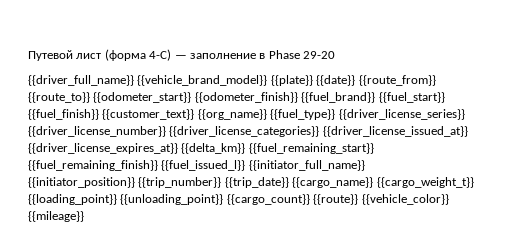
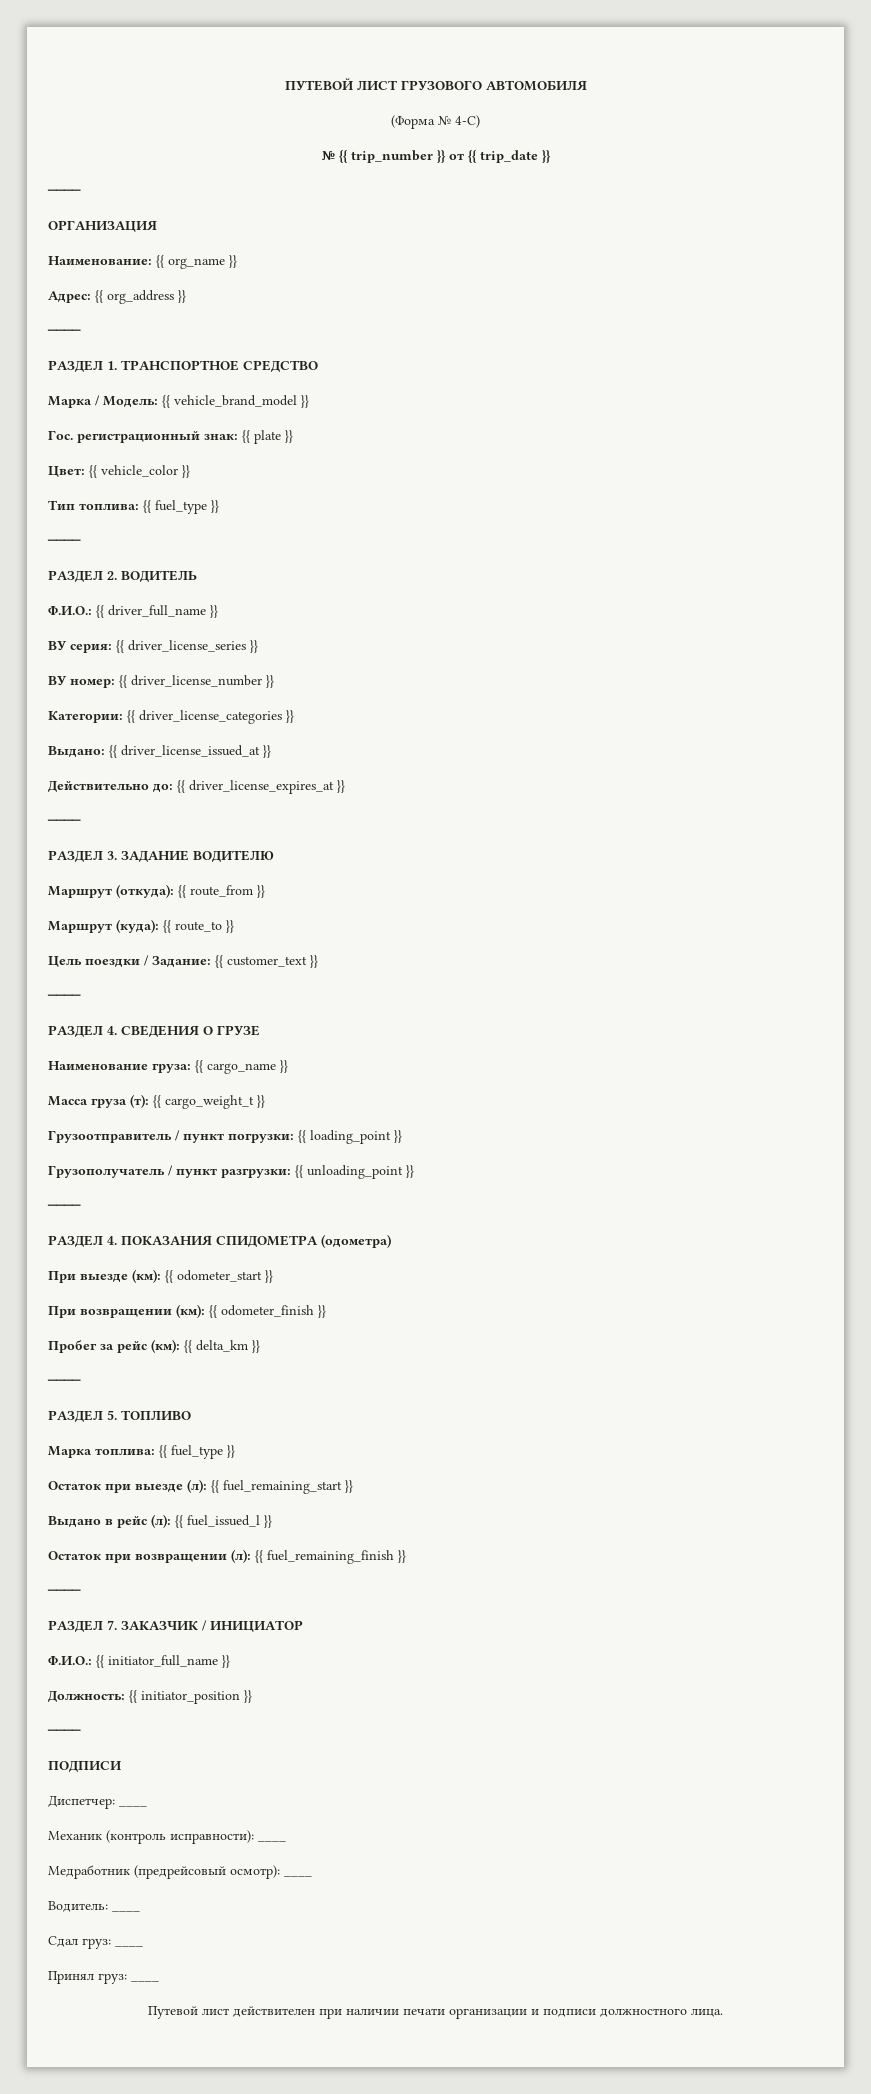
[28,49,335,61] [28,75,436,86] [28,92,445,103] [28,109,465,120] [28,126,468,137] [28,143,374,154] [28,160,365,171] [28,177,474,188] [28,194,449,205] [28,211,84,222] Путевой лист (форма 4-С) — заполнение в Phase 29-20 // {{driver_full_name}} {{vehicle_brand_model}} {{plate}} {{date}} {{route_from}} {{route_to}} {{odometer_start}} {{odometer_finish}} {{fuel_brand}} {{fuel_start}} {{fuel_finish}} {{customer_text}} {{org_name}} {{fuel_type}} {{driver_license_series}} {{driver_license_number}} {{driver_license_categories}} {{driver_license_issued_at}} {{driver_license_expires_at}} {{delta_km}} {{fuel_remaining_start}} {{fuel_remaining_finish}} {{fuel_issued_l}} {{initiator_full_name}} {{initiator_position}} {{trip_number}} {{trip_date}} {{cargo_name}} {{cargo_weight_t}} {{loading_point}} {{unloading_point}} {{cargo_count}} {{route}} {{vehicle_color}} {{mileage}} -> [284,78,587,91] [391,115,480,129] [320,150,551,163] [47,189,81,195] [48,220,157,232] [48,255,237,269] [48,290,186,304] [47,329,81,335] [48,360,318,373] [48,395,309,408] [48,430,293,444] [48,465,190,478] [48,500,219,514] [47,539,81,545] [48,570,197,583] [48,605,218,618] [48,640,258,653] [48,675,274,688] [48,710,294,724] [48,745,271,758] [48,780,345,794] [47,819,81,825] [48,850,274,863] [48,884,265,898] [48,919,234,933] [48,955,318,968] [47,994,81,1000] [48,1025,260,1038] [48,1060,288,1074] [48,1094,265,1109] [48,1130,402,1144] [48,1165,414,1179] [47,1204,81,1210] [48,1234,391,1248] [48,1269,273,1283] [48,1304,326,1318] [48,1339,260,1353] [47,1379,81,1385] [48,1410,191,1423] [48,1445,235,1459] [48,1479,353,1494] [48,1514,272,1528] [48,1549,406,1564] [47,1589,81,1595] [48,1620,303,1633] [48,1655,230,1668] [48,1690,252,1704] [47,1729,81,1735] [48,1761,122,1773] [48,1795,147,1809] [48,1830,286,1844] [48,1865,312,1879] [48,1901,140,1912] [48,1936,143,1949] [48,1971,159,1984] [148,2006,723,2019] ПУТЕВОЙ ЛИСТ ГРУЗОВОГО АВТОМОБИЛЯ // (Форма № 4-С) // № {{ trip_number }} от {{ trip_date }} // ──── // ОРГАНИЗАЦИЯ // Наименование: {{ org_name }} // Адрес: {{ org_address }} // ──── // РАЗДЕЛ 1. ТРАНСПОРТНОЕ СРЕДСТВО // Марка / Модель: {{ vehicle_brand_model }} // Гос. регистрационный знак: {{ plate }} // Цвет: {{ vehicle_color }} // Тип топлива: {{ fuel_type }} // ──── // РАЗДЕЛ 2. ВОДИТЕЛЬ // Ф.И.О.: {{ driver_full_name }} // ВУ серия: {{ driver_license_series }} // ВУ номер: {{ driver_license_number }} // Категории: {{ driver_license_categories }} // Выдано: {{ driver_license_issued_at }} // Действительно до: {{ driver_license_expires_at }} // ──── // РАЗДЕЛ 3. ЗАДАНИЕ ВОДИТЕЛЮ // Маршрут (откуда): {{ route_from }} // Маршрут (куда): {{ route_to }} // Цель поездки / Задание: {{ customer_text }} // ──── // РАЗДЕЛ 4. СВЕДЕНИЯ О ГРУЗЕ // Наименование груза: {{ cargo_name }} // Масса груза (т): {{ cargo_weight_t }} // Грузоотправитель / пункт погрузки: {{ loading_point }} // Грузополучатель / пункт разгрузки: {{ unloading_point }} // ──── // РАЗДЕЛ 4. ПОКАЗАНИЯ СПИДОМЕТРА (одометра) // При выезде (км): {{ odometer_start }} // При возвращении (км): {{ odometer_finish }} // Пробег за рейс (км): {{ delta_km }} // ──── // РАЗДЕЛ 5. ТОПЛИВО // Марка топлива: {{ fuel_type }} // Остаток при выезде (л): {{ fuel_remaining_start }} // Выдано в рейс (л): {{ fuel_issued_l }} // Остаток при возвращении (л): {{ fuel_remaining_finish }} // ──── // РАЗДЕЛ 7. ЗАКАЗЧИК / ИНИЦИАТОР // Ф.И.О.: {{ initiator_full_name }} // Должность: {{ initiator_position }} // ──── // ПОДПИСИ // Диспетчер: ____ // Механик (контроль исправности): ____ // Медработник (предрейсовый осмотр): ____ // Водитель: ____ // Сдал груз: ____ // Принял груз: ____ // Путевой лист действителен при наличии печати организации и подписи должностного лица.

